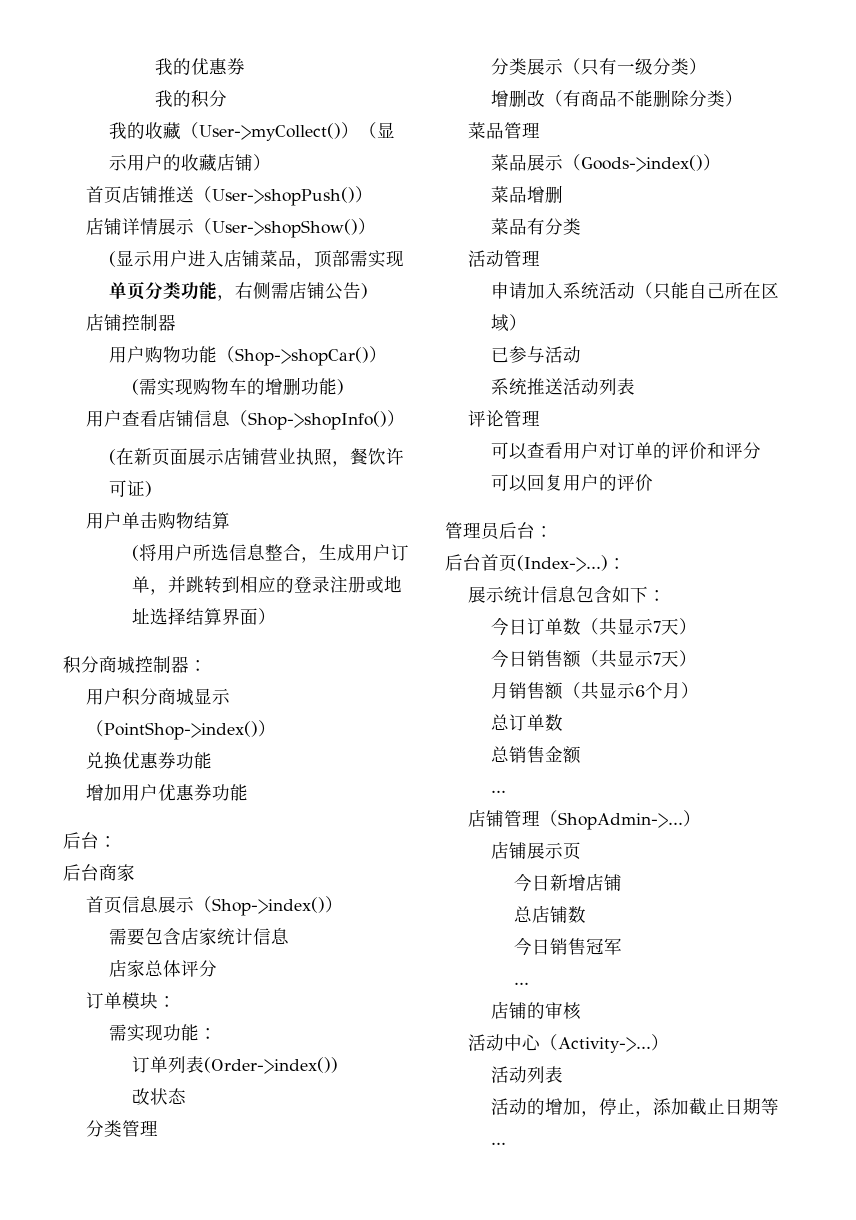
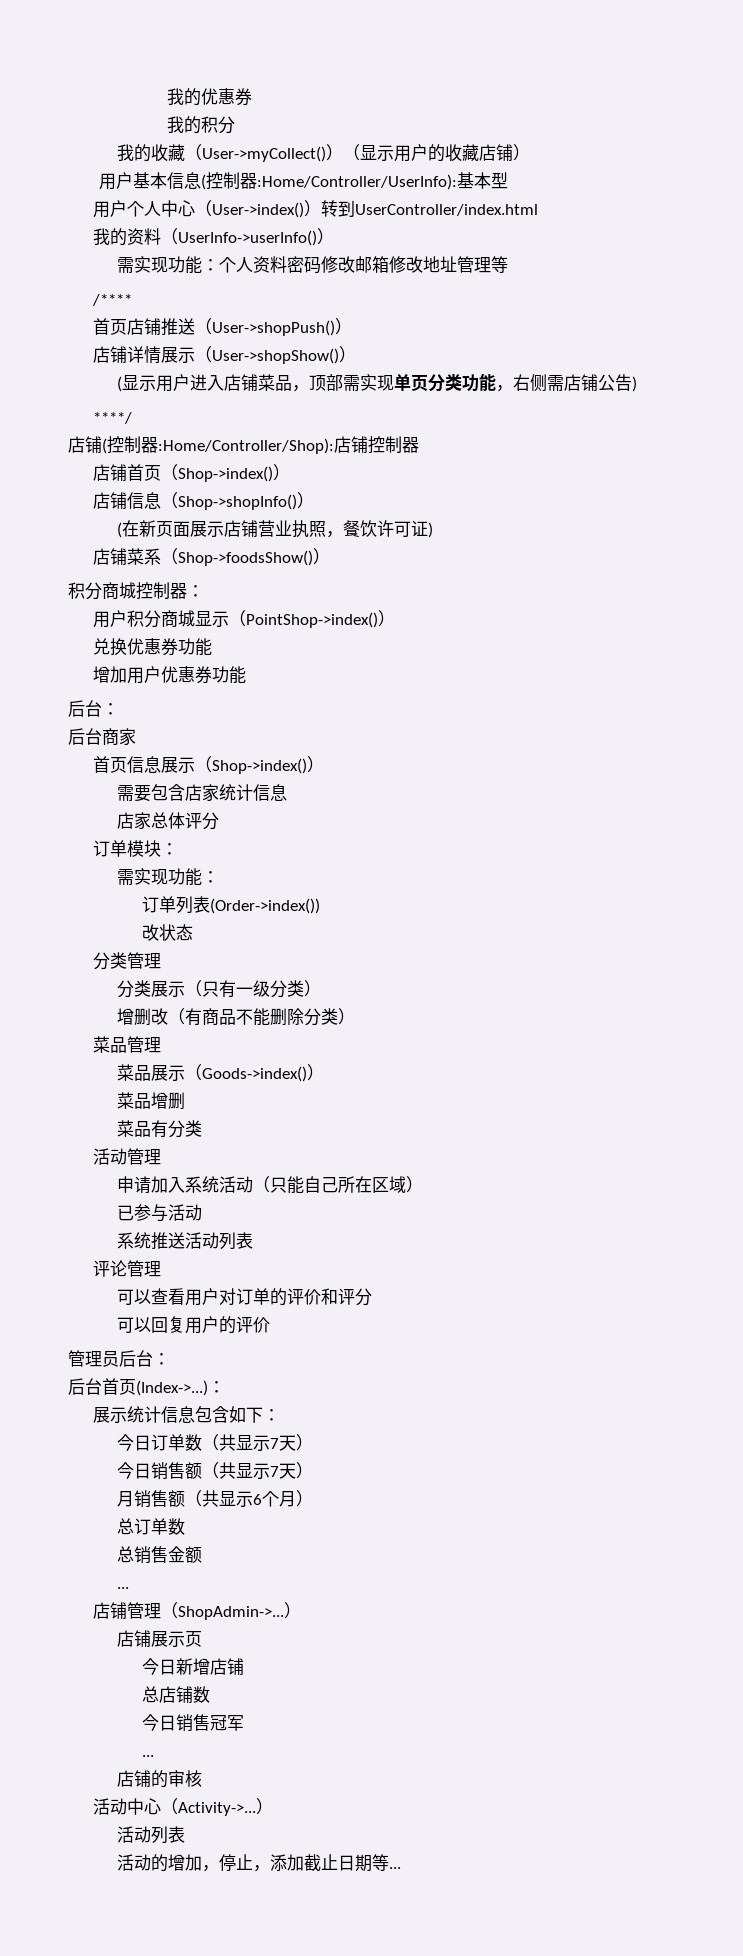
(272, 162) none -> [99,172,509,190] [92,200,538,218] [92,228,334,246] [117,256,509,274] [91,294,132,306] // 用户基本信息(控制器:Home/Controller/UserInfo):基本型 // 用户个人中心（User->index()）转到UserController/index.html // 我的资料（UserInfo->userInfo()） // 需实现功能：个人资料密码修改邮箱修改地址管理等 // /****
[86,314,177,331] [109,346,388,366] [132,377,345,396] [86,410,159,427] 店铺控制器 // 用户购物功能（Shop->shopCar()） // (需实现购物车的增删功能) // 用户查看 -> [92,412,132,424] [68,436,419,454] [92,464,290,482] ****/ // 店铺(控制器:Home/Controller/Shop):店铺控制器 // 店铺首页（Shop->index()） //
[86,512,231,529] [132,544,410,563] [132,576,403,595] [132,607,259,625] 用户单击购物结算 // (将用户所选信息整合，生成用户订单，并跳转到相应的登录注册或地址选择结算界面 -> [92,548,313,566] 店铺菜系（Shop->foodsShow()

